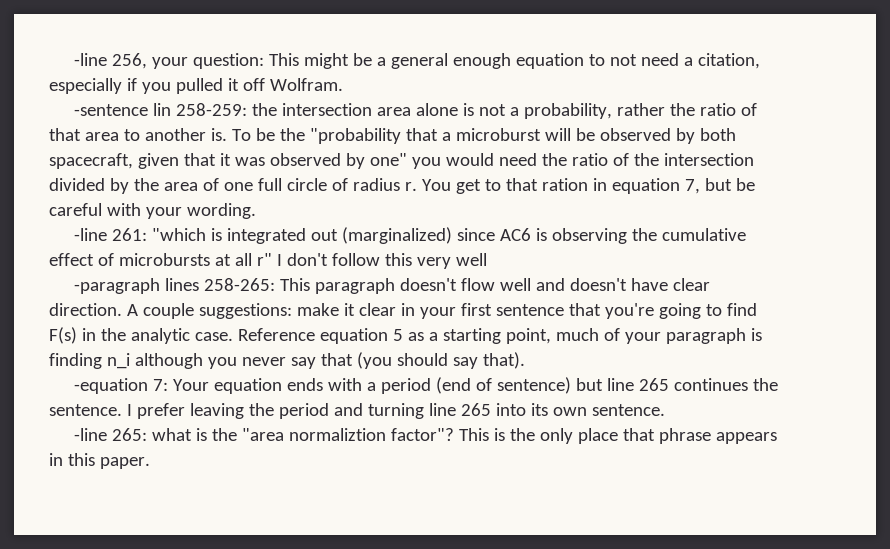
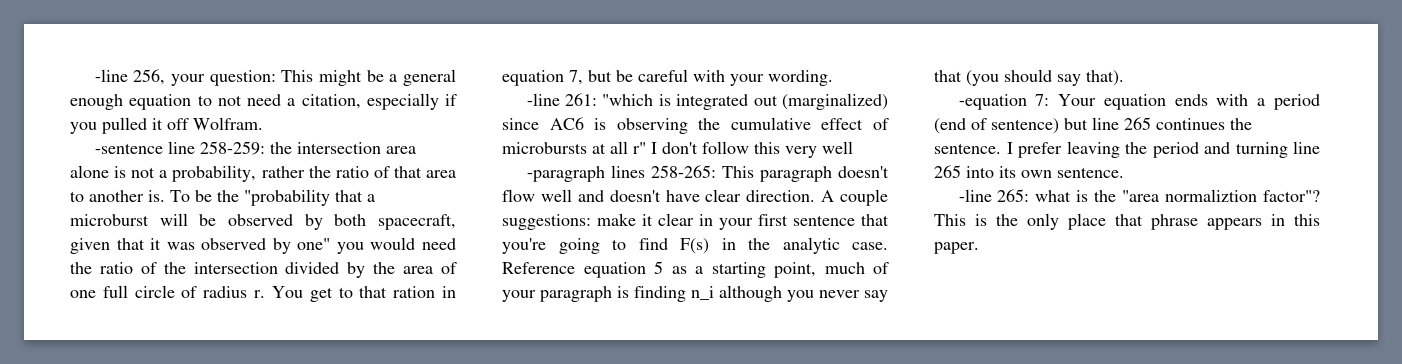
[153,103,172,116] lin -> [167,141,195,154] line

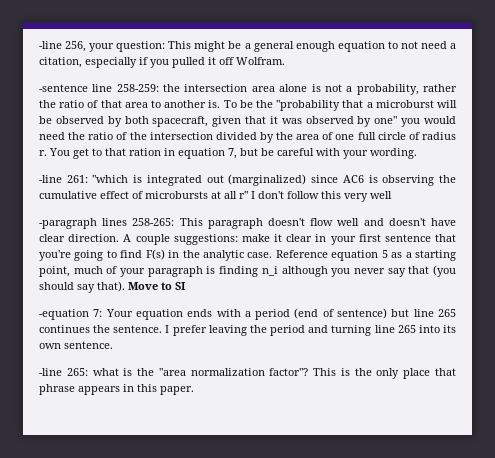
(1124, 78) none -> [128,282,186,290] Move to SI
[1165,189,1258,202] normaliztion -> [190,368,265,376] normalization

